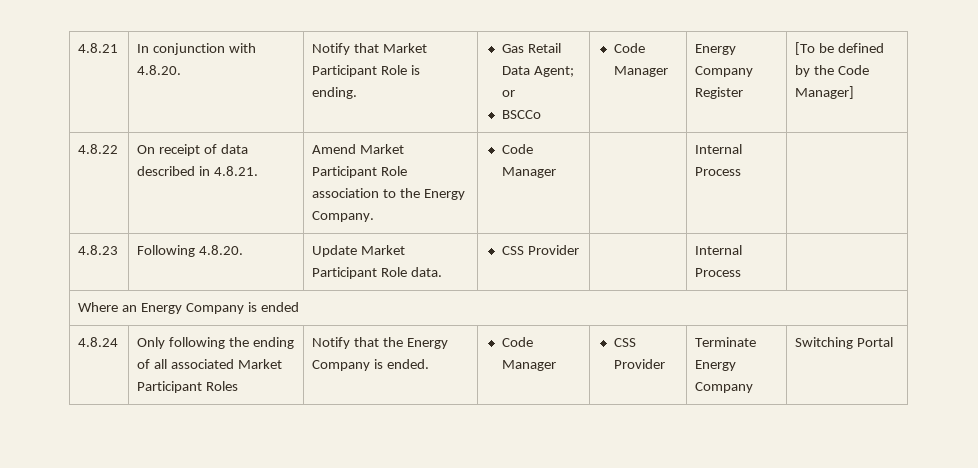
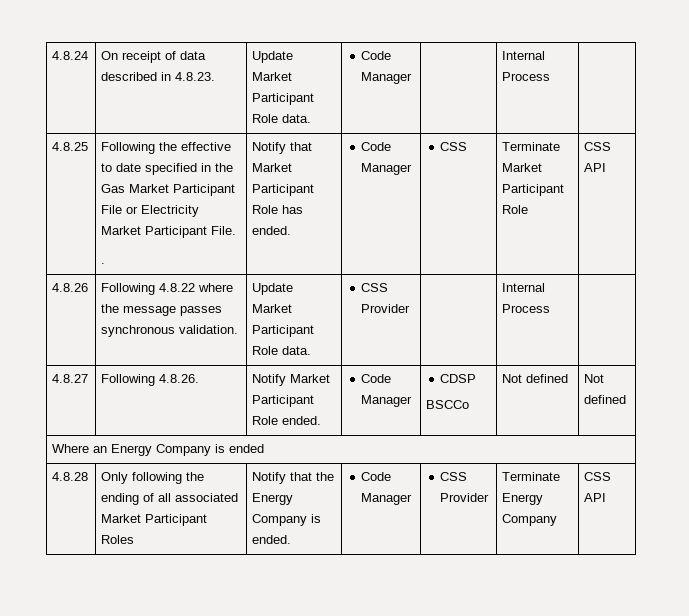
[78,43,119,53] [137,43,257,55] [137,65,182,75] [312,43,428,55] [312,65,421,77] [312,87,358,99] [502,43,562,53] [502,66,575,77] [502,90,516,97] [502,110,542,119] [614,43,646,53] [614,66,669,77] [695,44,737,55] [695,66,754,77] [695,87,744,99] [795,42,885,55] [795,65,870,77] [795,86,855,99] [78,144,119,154] 4.8.21 | In conjunction with 4.8.20. | Notify that Market Participant Role is ending. | Gas Retail Data Agent; or // BSCCo | Code Manager | Energy Company Register | [To be defined by the Code Manager] // 4.8.22 -> [52,51,89,60] 4.8.24
[214,166,259,176] [312,144,405,154] [312,166,408,178] [312,188,466,200] [312,211,375,222] 4.8.21. | Amend Market Participant Role association to the Energy Company. -> [175,72,216,81] [252,51,294,63] [252,72,293,81] [252,93,315,105] [252,114,312,123] 4.8.23. | Update Market Participant Role data.
[78,245,119,255] [137,245,244,257] 4.8.23 | Following 4.8.20. -> [52,142,89,151] [101,142,232,154] [101,163,234,175] [101,184,236,196] [101,205,200,217] [101,226,237,238] [101,263,106,264] [252,142,313,154] [252,163,293,172] [252,184,315,196] [252,205,304,214] [252,226,292,235] [361,142,392,151] [361,163,413,175] [440,142,468,151] [502,142,561,151] [502,163,543,172] [502,184,565,196] [502,205,529,214] [584,142,612,151] [584,163,607,172] [52,283,89,292] [101,283,234,295] [101,304,223,316] [101,325,239,337] 4.8.25 | Following the effective to date specified in the Gas Market Participant File or Electricity Market Participant File. // . | Notify that Market Participant Role has ended. | Code Manager | CSS | Terminate Market Participant Role | CSS API // 4.8.26 | Following 4.8.22 where the message passes synchronous validation.
(742, 272) none -> [52,374,89,383] [101,374,200,386] [252,374,331,386] [252,395,315,407] [252,416,322,425] [361,374,392,383] [361,395,413,407] [440,374,477,383] [426,400,470,409] [502,374,569,383] [584,374,605,383] [584,395,627,404] // 4.8.27 | Following 4.8.26. | Notify Market Participant Role ended. | Code Manager | CDSP // BSCCo | Not defined | Not defined
[78,337,119,347] 4.8.24 -> [52,472,89,481] 4.8.28
[795,337,894,349] Switching Portal -> [584,472,612,481] [584,493,607,502] CSS API

